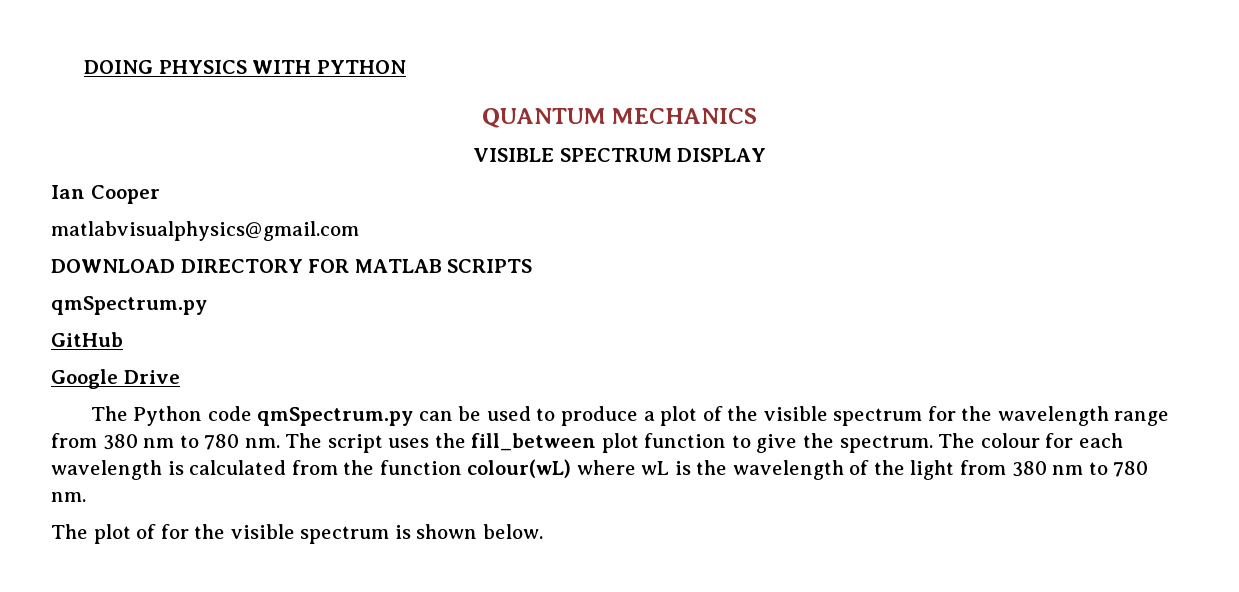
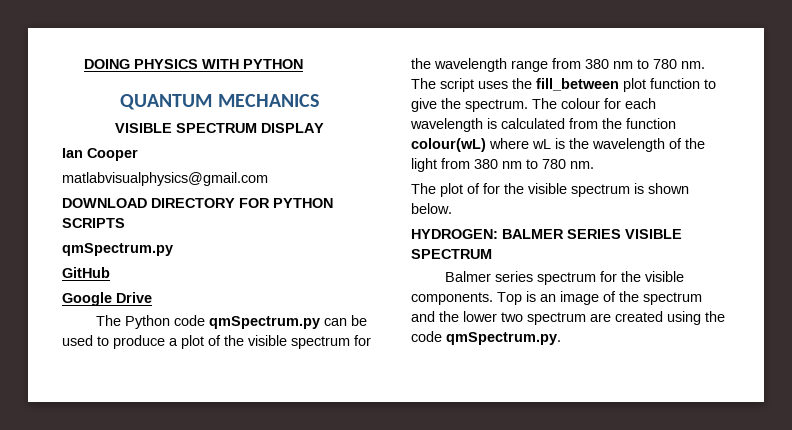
[354,259,442,273] MATLAB -> [273,198,333,208] PYTHON
(543, 531) none -> [411,229,682,239] [411,249,492,259] [444,271,684,285] [411,291,702,305] [411,311,725,325] [411,331,561,345] // HYDROGEN: BALMER SERIES VISIBLE SPECTRUM // Balmer series spectrum for the visible components. Top is an image of the spectrum and the lower two spectrum are created using the code qmSpectrum.py.

